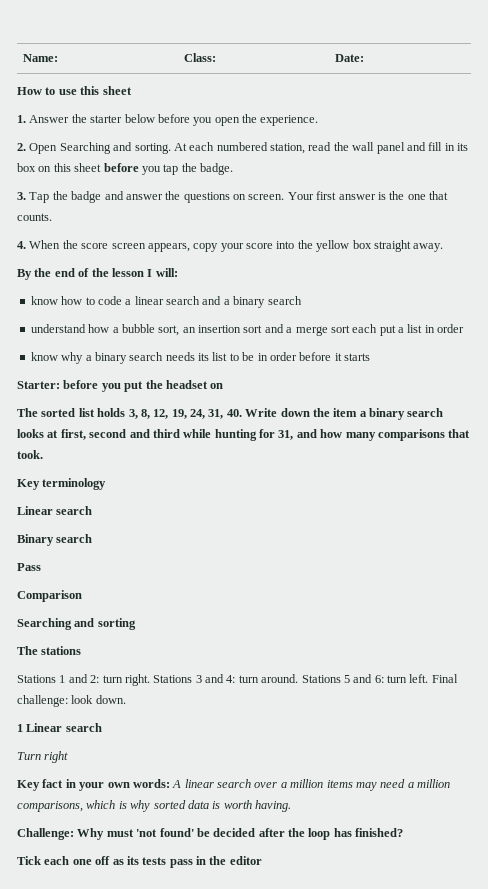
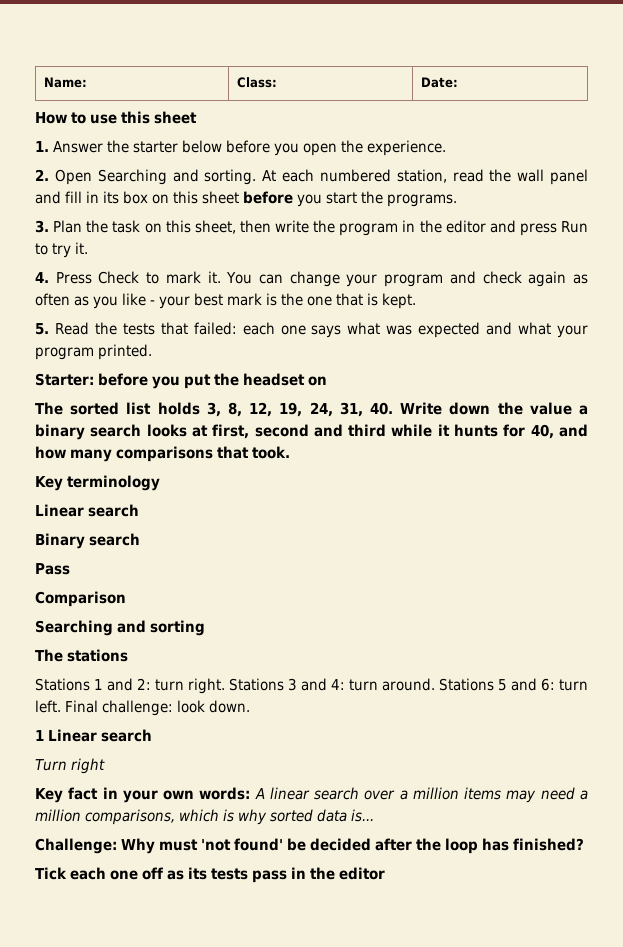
[163,163,233,175] [17,191,448,203] [17,213,52,221] [17,240,444,252] [17,268,178,280] [30,296,302,308] [30,324,465,336] [30,352,370,364] tap the badge. // 3. Tap the badge and answer the questions on screen. Your first answer is the one that counts. // 4. When the score screen appears, copy your score into the yellow box straight away. // By the end of the lesson I will: // know how to code a linear search and a binary search // understand how a bubble sort, an insertion sort and a merge sort each put a list in order // know why a binary search needs its list to be in order before it starts -> [326,191,457,207] [35,220,588,236] [35,242,88,258] [35,271,588,287] [35,293,416,309] [35,322,589,338] [35,344,152,360] start the programs. // 3. Plan the task on this sheet, then write the program in the editor and press Run to try it. // 4. Press Check to mark it. You can change your program and check again as often as you like - your best mark is the one that is kept. // 5. Read the tests that failed: each one says what was expected and what your program printed.
[333,408,358,417] item -> [529,402,572,415] value
[214,429,294,441] hunting for 31, -> [437,424,554,439] it hunts for 40,
[212,800,291,812] is worth having. -> [351,809,374,822] is...

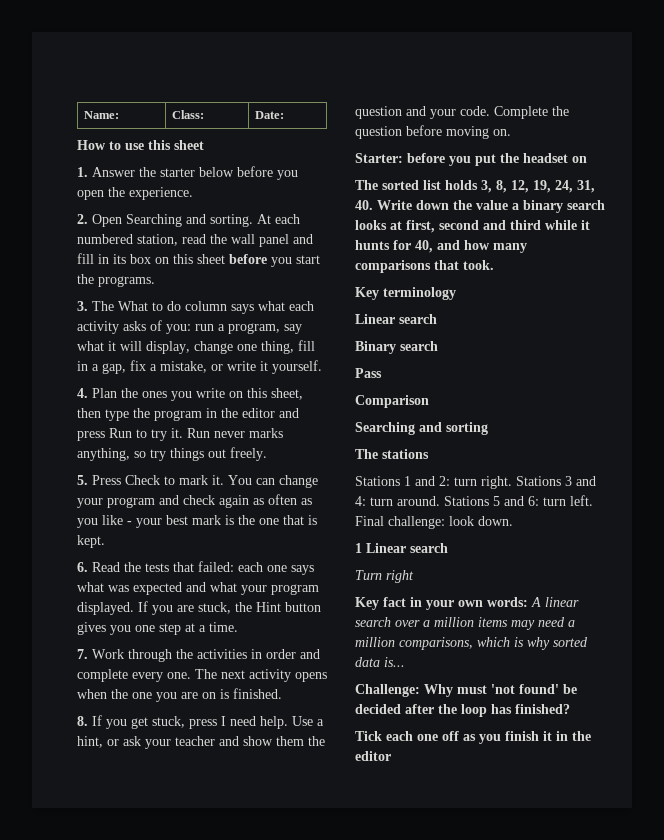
[53,220,141,233] Plan the task -> [92,301,314,314] [77,320,302,334] [77,340,315,354] [77,360,322,374] [77,388,225,401] The What to do column says what each activity asks of you: run a program, say what it will display, change one thing, fill in a gap, fix a mistake, or write it yourself. // 4. Plan the ones you write
[275,220,309,233] write -> [105,409,129,421] type
[35,272,49,283] // 4. -> [187,428,283,438] [77,447,267,461] [77,475,88,485] Run never marks anything, so try things out freely. // 5.
[35,323,49,335] 5. -> [77,562,88,572] 6.
[98,344,152,360] printed. -> [77,601,321,615] [77,622,238,635] [77,649,320,662] [77,669,327,682] [77,688,282,702] [77,715,324,729] [77,736,325,749] [355,106,569,119] [355,125,511,139] displayed. If you are stuck, the Hint button gives you one step at a time. // 7. Work through the activities in order and complete every one. The next activity opens when the one you are on is finished. // 8. If you get stuck, press I need help. Use a hint, or ask your teacher and show them the question and your code. Complete the question before moving on.
[188,867,287,883] its tests pass -> [479,731,552,744] you finish it

